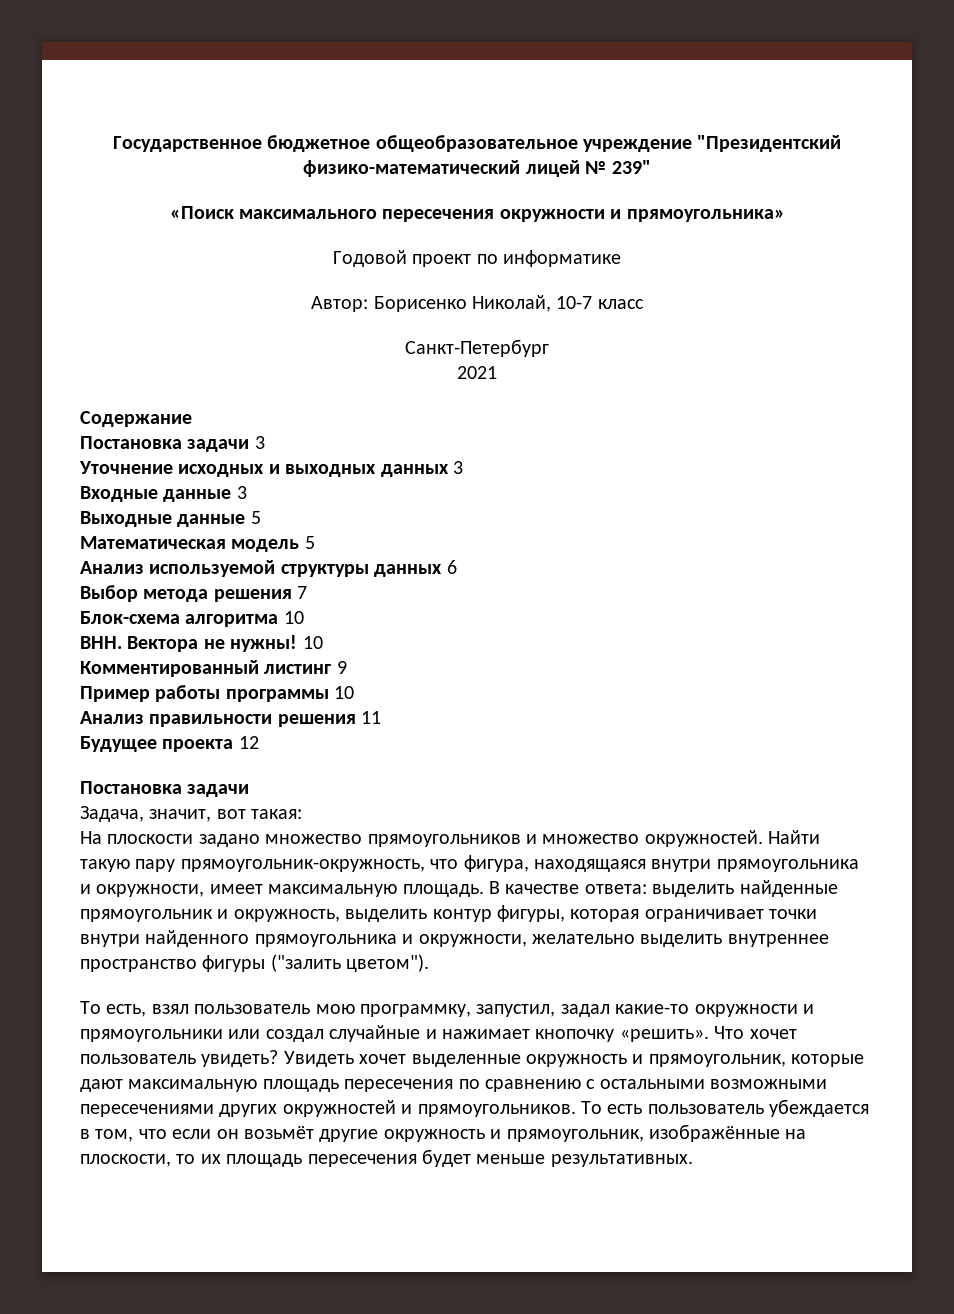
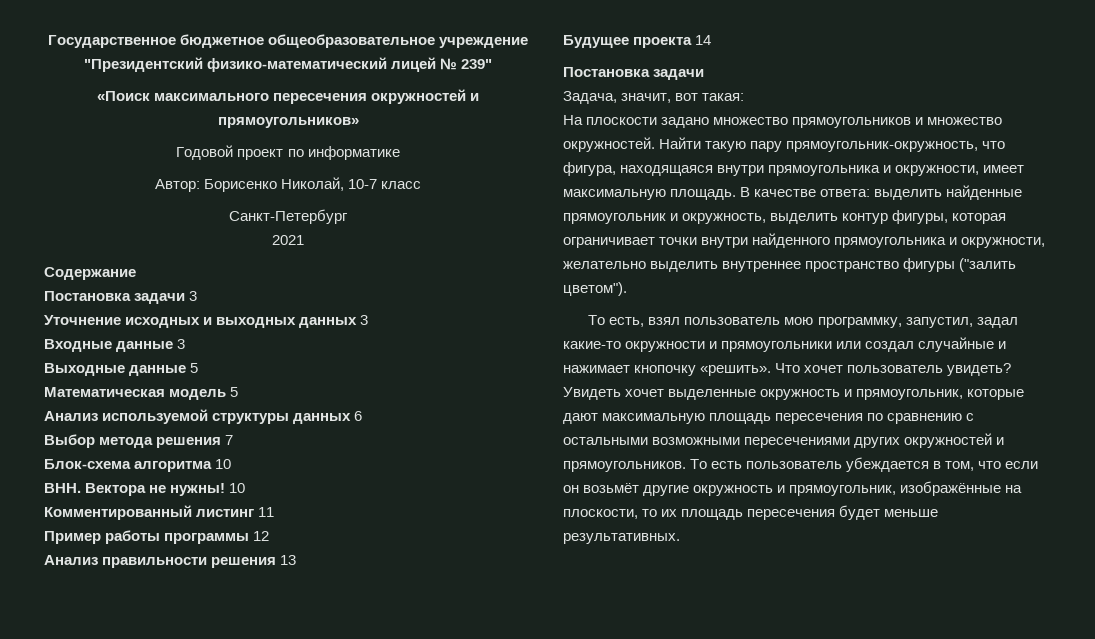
[499,209,785,222] окружности и прямоугольника» -> [371,89,480,104] [217,117,359,128] окружностей и прямоугольников»
[336,661,347,674] 9 -> [258,507,275,517] 11
[334,686,355,699] 10 -> [253,531,270,541] 12
[361,711,382,724] 11 -> [280,555,297,565] 13
[238,736,259,749] 12 -> [695,35,712,45] 14

